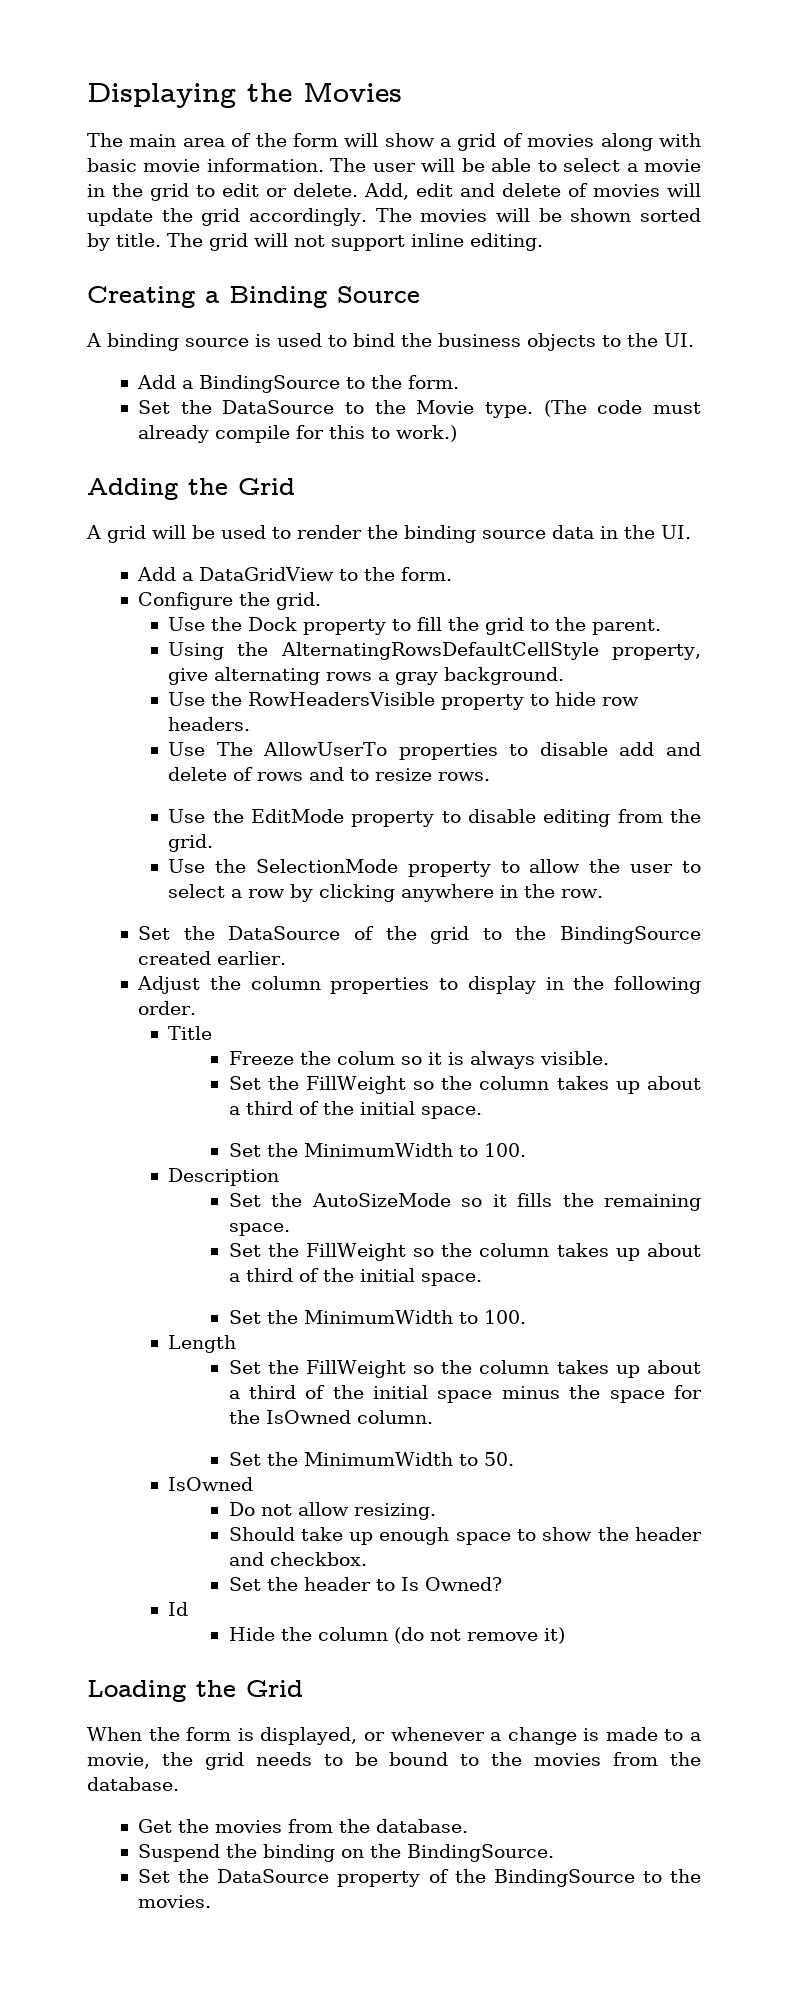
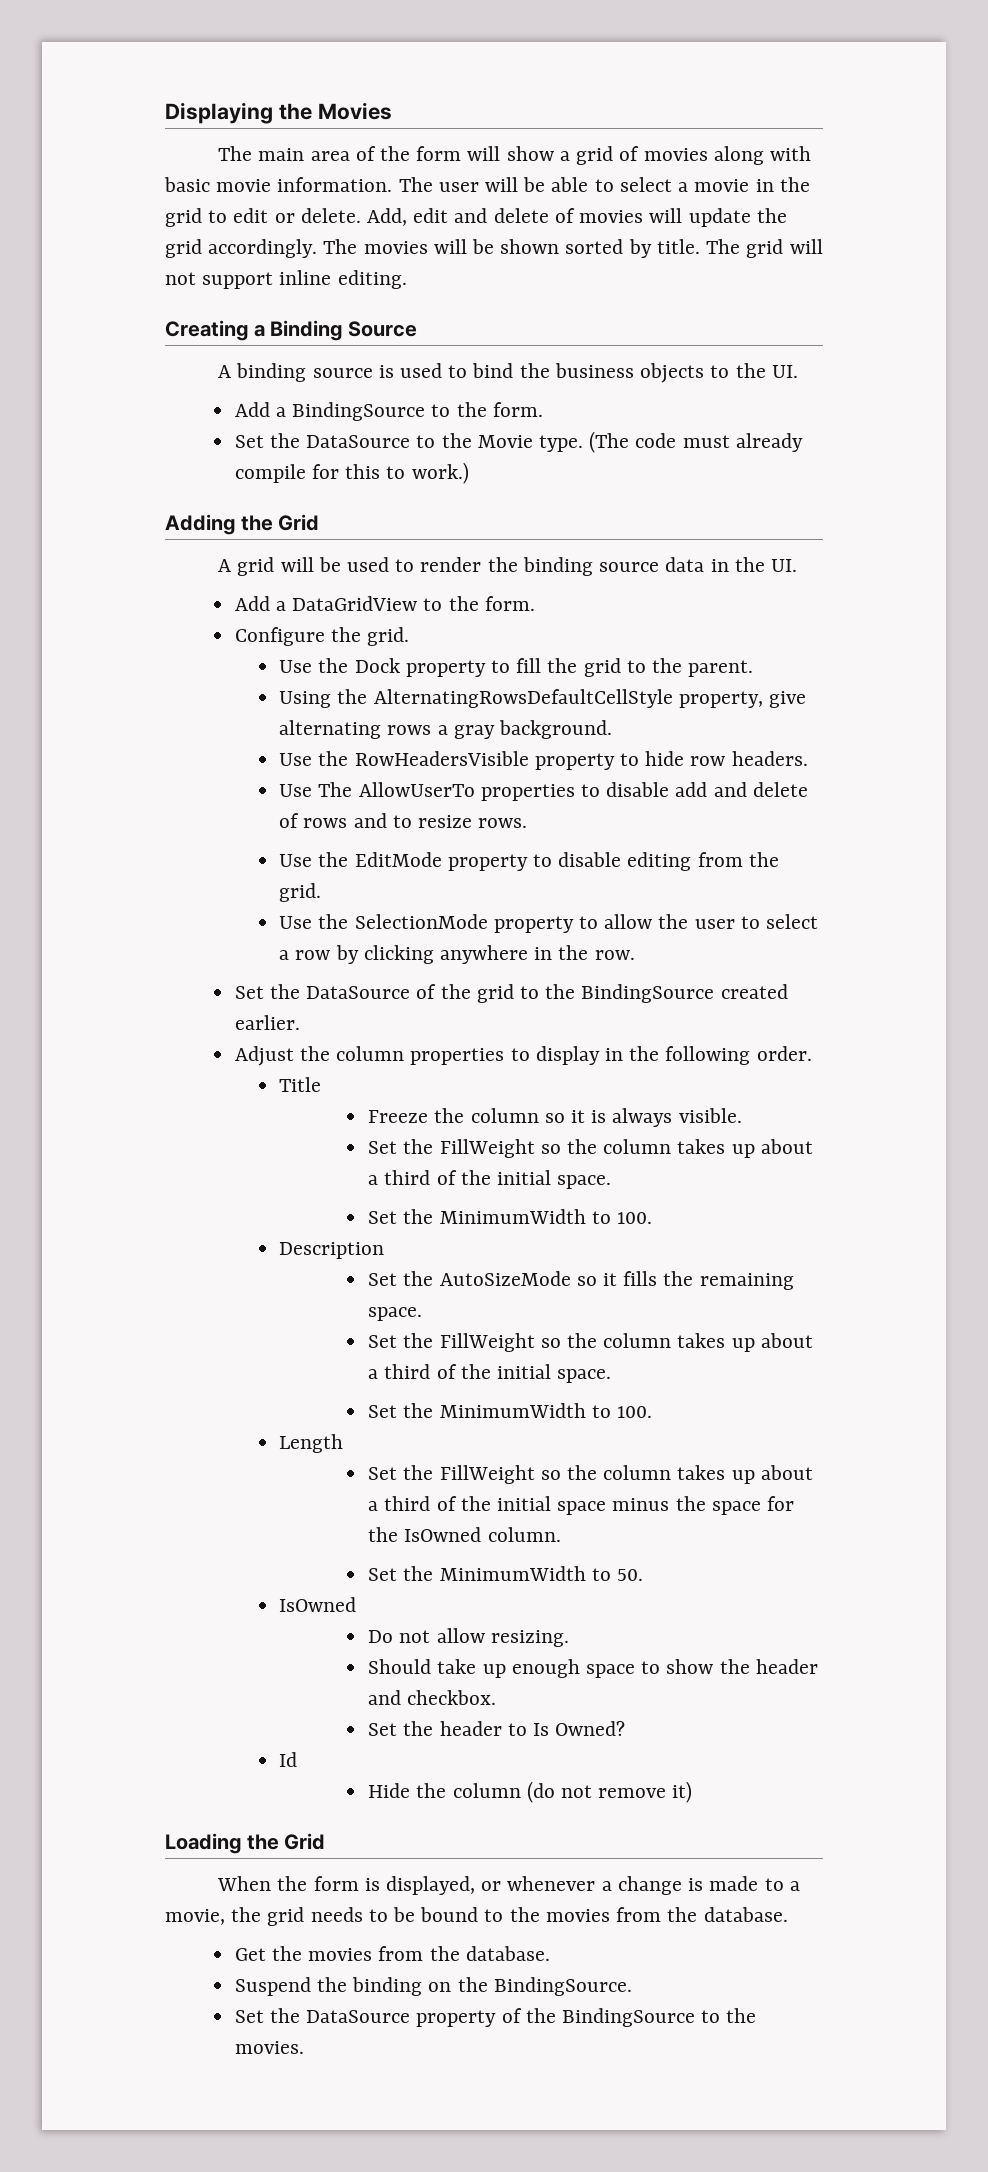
[336,1051,395,1065] colum -> [470,1108,539,1123] column

